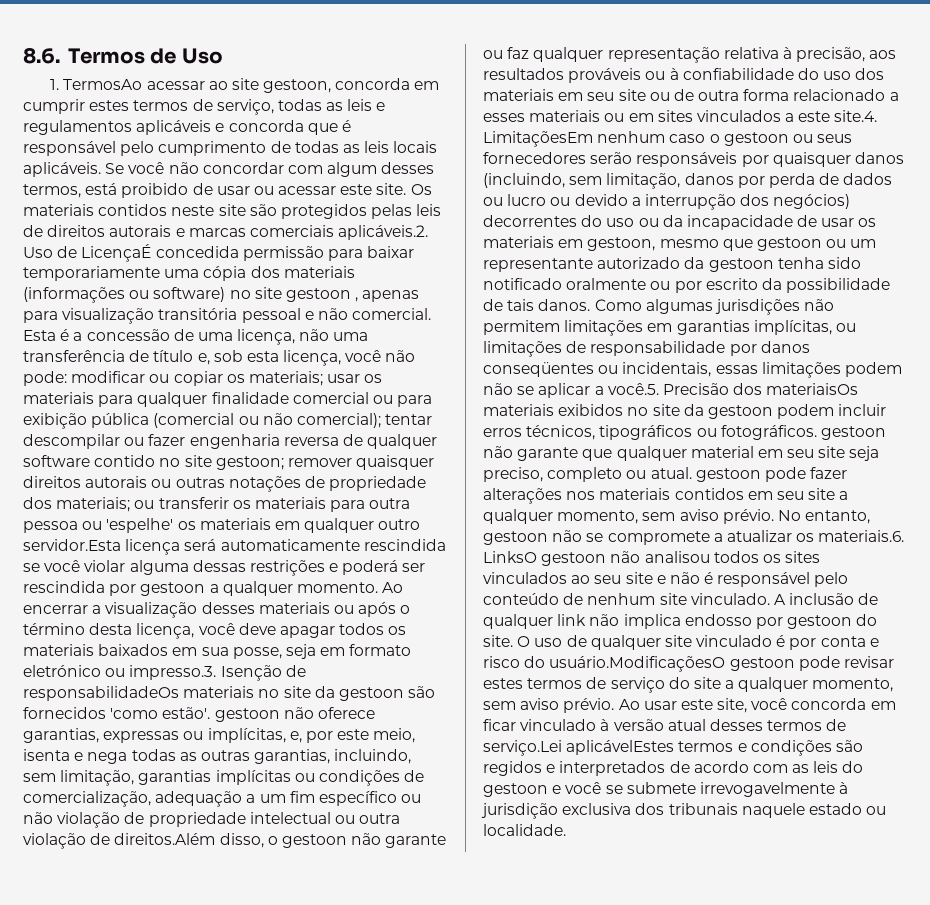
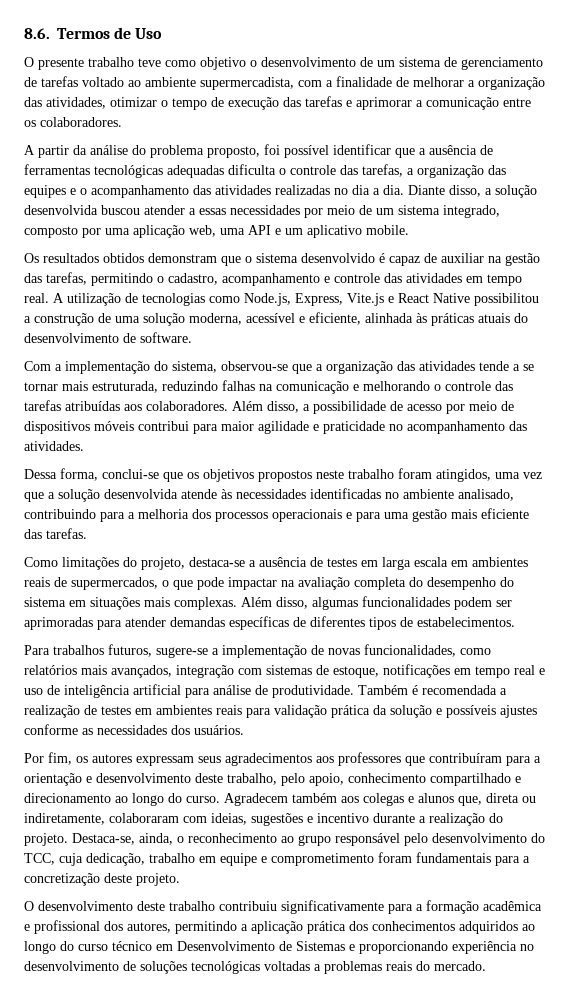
[50,78,440,93] [23,99,386,115] [23,120,351,135] [23,141,438,156] [23,162,435,177] [23,183,432,198] [23,204,442,219] [23,225,429,240] [23,244,415,262] [23,266,355,281] [23,287,420,303] [23,308,432,324] [23,329,369,345] [23,350,416,366] [23,371,383,386] [23,392,433,407] [23,413,433,429] [23,434,438,449] [23,455,435,470] [23,476,427,492] [23,497,411,512] [23,518,421,533] [23,539,446,555] [23,560,426,576] [23,581,404,596] [23,602,411,618] [23,623,407,639] [23,644,412,659] [23,665,306,681] [23,686,436,701] [23,707,375,722] [23,728,416,743] [23,749,412,764] [23,770,425,786] [23,791,422,807] [23,812,401,828] [23,833,447,849] [483,47,897,63] [483,68,885,83] [483,89,899,101] [483,110,878,122] [483,131,853,147] [483,152,904,167] [483,173,893,189] [483,194,851,210] [483,215,877,230] [483,236,877,251] [483,257,861,272] [483,278,891,293] [483,299,835,315] [483,320,856,336] [483,341,810,357] [483,362,902,378] [483,383,859,398] [483,404,887,419] [483,425,886,440] [483,446,880,461] [483,467,848,482] [483,488,849,504] [483,509,871,524] [483,530,905,545] [483,551,821,566] [483,572,849,587] [483,593,879,605] [483,614,878,629] [483,635,879,650] [483,656,894,672] [483,677,894,693] [483,698,896,713] [483,719,847,731] [483,740,863,756] [483,761,864,776] [483,782,849,797] [481,803,887,819] [483,824,566,836] 1. TermosAo acessar ao site gestoon, concorda em cumprir estes termos de serviço, todas as leis e regulamentos aplicáveis e concorda que é responsável pelo cumprimento de todas as leis locais aplicáveis. Se você não concordar com algum desses termos, está proibido de usar ou acessar este site. Os materiais contidos neste site são protegidos pelas leis de direitos autorais e marcas comerciais aplicáveis.2. Uso de LicençaÉ concedida permissão para baixar temporariamente uma cópia dos materiais (informações ou software) no site gestoon , apenas para visualização transitória pessoal e não comercial. Esta é a concessão de uma licença, não uma transferência de título e, sob esta licença, você não pode: modificar ou copiar os materiais; usar os materiais para qualquer finalidade comercial ou para exibição pública (comercial ou não comercial); tentar descompilar ou fazer engenharia reversa de qualquer software contido no site gestoon; remover quaisquer direitos autorais ou outras notações de propriedade dos materiais; ou transferir os materiais para outra pessoa ou 'espelhe' os materiais em qualquer outro servidor.Esta licença será automaticamente rescindida se você violar alguma dessas restrições e poderá ser rescindida por gestoon a qualquer momento. Ao encerrar a visualização desses materiais ou após o término desta licença, você deve apagar todos os materiais baixados em sua posse, seja em formato eletrónico ou impresso.3. Isenção de responsabilidadeOs materiais no site da gestoon são fornecidos 'como estão'. gestoon não oferece garantias, expressas ou implícitas, e, por este meio, isenta e nega todas as outras garantias, incluindo, sem limitação, garantias implícitas ou condições de comercialização, adequação a um fim específico ou não violação de propriedade intelectual ou outra violação de direitos.Além disso, o gestoon não garante ou faz qualquer representação relativa à precisão, aos resultados prováveis ou à confiabilidade do uso dos materiais em seu site ou de outra forma relacionado a esses materiais ou em sites vinculados a este site.4. LimitaçõesEm nenhum caso o gestoon ou seus fornecedores serão responsáveis por quaisquer danos (incluindo, sem limitação, danos por perda de dados ou lucro ou devido a interrupção dos negócios) decorrentes do uso ou da incapacidade de usar os materiais em gestoon, mesmo que gestoon ou um representante autorizado da gestoon tenha sido notificado oralmente ou por escrito da possibilidade de tais danos. Como algumas jurisdições não permitem limitações em garantias implícitas, ou limitações de responsabilidade por danos conseqüentes ou incidentais, essas limitações podem não se aplicar a você.5. Precisão dos materiaisOs materiais exibidos no site da gestoon podem incluir erros técnicos, tipográficos ou fotográficos. gestoon não garante que qualquer material em seu site seja preciso, completo ou atual. gestoon pode fazer alterações nos materiais contidos em seu site a qualquer momento, sem aviso prévio. No entanto, gestoon não se compromete a atualizar os materiais.6. LinksO gestoon não analisou todos os sites vinculados ao seu site e não é responsável pelo conteúdo de nenhum site vinculado. A inclusão de qualquer link não implica endosso por gestoon do site. O uso de qualquer site vinculado é por conta e risco do usuário.ModificaçõesO gestoon pode revisar estes termos de serviço do site a qualquer momento, sem aviso prévio. Ao usar este site, você concorda em ficar vinculado à versão atual desses termos de serviço.Lei aplicávelEstes termos e condições são regidos e interpretados de acordo com as leis do gestoon e você se submete irrevogavelmente à jurisdição exclusiva dos tribunais naquele estado ou localidade. -> [24,57,543,70] [24,76,545,90] [24,96,531,110] [24,117,122,127] [24,144,493,158] [24,164,506,178] [24,185,537,198] [24,205,500,218] [24,225,409,238] [24,253,540,266] [24,272,522,286] [24,293,539,306] [24,312,528,326] [24,332,192,343] [24,361,534,374] [24,380,513,394] [24,400,514,414] [24,421,527,434] [24,441,84,451] [24,468,542,482] [24,488,514,502] [24,508,529,522] [24,528,87,539] [24,557,528,570] [24,577,514,590] [24,596,512,610] [24,616,515,630] [24,644,491,658] [24,664,545,678] [24,684,507,698] [24,705,537,718] [24,724,244,735] [24,752,541,766] [24,773,521,786] [24,793,536,806] [24,813,503,826] [24,833,545,846] [24,852,530,866] [24,873,180,886] [24,900,542,914] [24,920,535,934] [24,941,534,954] [24,961,486,974] O presente trabalho teve como objetivo o desenvolvimento de um sistema de gerenciamento de tarefas voltado ao ambiente supermercadista, com a finalidade de melhorar a organização das atividades, otimizar o tempo de execução das tarefas e aprimorar a comunicação entre os colaboradores. // A partir da análise do problema proposto, foi possível identificar que a ausência de ferramentas tecnológicas adequadas dificulta o controle das tarefas, a organização das equipes e o acompanhamento das atividades realizadas no dia a dia. Diante disso, a solução desenvolvida buscou atender a essas necessidades por meio de um sistema integrado, composto por uma aplicação web, uma API e um aplicativo mobile. // Os resultados obtidos demonstram que o sistema desenvolvido é capaz de auxiliar na gestão das tarefas, permitindo o cadastro, acompanhamento e controle das atividades em tempo real. A utilização de tecnologias como Node.js, Express, Vite.js e React Native possibilitou a construção de uma solução moderna, acessível e eficiente, alinhada às práticas atuais do desenvolvimento de software. // Com a implementação do sistema, observou-se que a organização das atividades tende a se tornar mais estruturada, reduzindo falhas na comunicação e melhorando o controle das tarefas atribuídas aos colaboradores. Além disso, a possibilidade de acesso por meio de dispositivos móveis contribui para maior agilidade e praticidade no acompanhamento das atividades. // Dessa forma, conclui-se que os objetivos propostos neste trabalho foram atingidos, uma vez que a solução desenvolvida atende às necessidades identificadas no ambiente analisado, contribuindo para a melhoria dos processos operacionais e para uma gestão mais eficiente das tarefas. // Como limitações do projeto, destaca-se a ausência de testes em larga escala em ambientes reais de supermercados, o que pode impactar na avaliação completa do desempenho do sistema em situações mais complexas. Além disso, algumas funcionalidades podem ser aprimoradas para atender demandas específicas de diferentes tipos de estabelecimentos. // Para trabalhos futuros, sugere-se a implementação de novas funcionalidades, como relatórios mais avançados, integração com sistemas de estoque, notificações em tempo real e uso de inteligência artificial para análise de produtividade. Também é recomendada a realização de testes em ambientes reais para validação prática da solução e possíveis ajustes conforme as necessidades dos usuários. // Por fim, os autores expressam seus agradecimentos aos professores que contribuíram para a orientação e desenvolvimento deste trabalho, pelo apoio, conhecimento compartilhado e direcionamento ao longo do curso. Agradecem também aos colegas e alunos que, direta ou indiretamente, colaboraram com ideias, sugestões e incentivo durante a realização do projeto. Destaca-se, ainda, o reconhecimento ao grupo responsável pelo desenvolvimento do TCC, cuja dedicação, trabalho em equipe e comprometimento foram fundamentais para a concretização deste projeto. // O desenvolvimento deste trabalho contribuiu significativamente para a formação acadêmica e profissional dos autores, permitindo a aplicação prática dos conhecimentos adquiridos ao longo do curso técnico em Desenvolvimento de Sistemas e proporcionando experiência no desenvolvimento de soluções tecnológicas voltadas a problemas reais do mercado.

